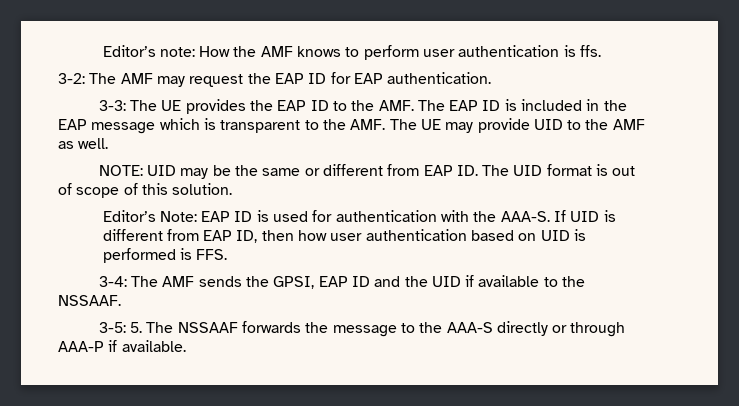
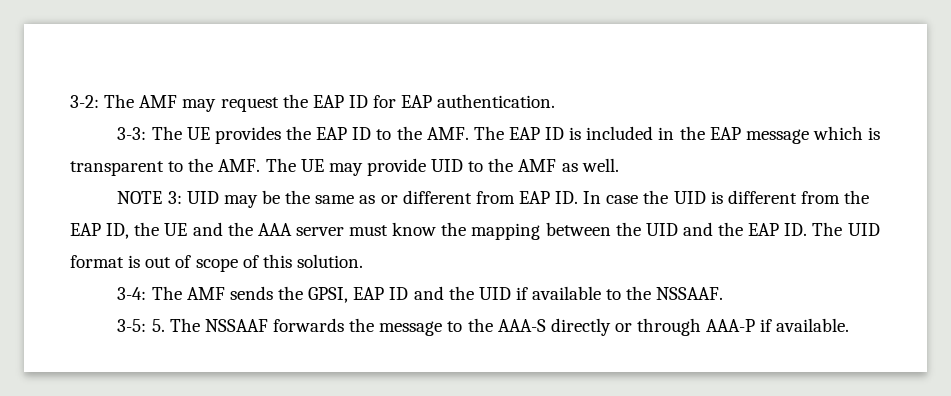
[102,45,602,60] Editor’s note: How the AMF knows to perform user authentication is ffs. // -> (70, 101) none
[98,165,143,176] NOTE: -> [117,191,182,204] NOTE 3:
(301, 172) none -> [359,195,376,204] as
(478, 170) none -> [583,190,870,204] [70,222,808,240] In case the UID is different from the EAP ID, the UE and the AAA server must know the mapping between the UID and the EAP ID.
[102,210,616,222] [102,229,587,243] [102,248,228,263] // Editor’s Note: EAP ID is used for authentication with the AAA-S. If UID is different from EAP ID, then how user authentication based on UID is performed is FFS. -> (363, 261) none

